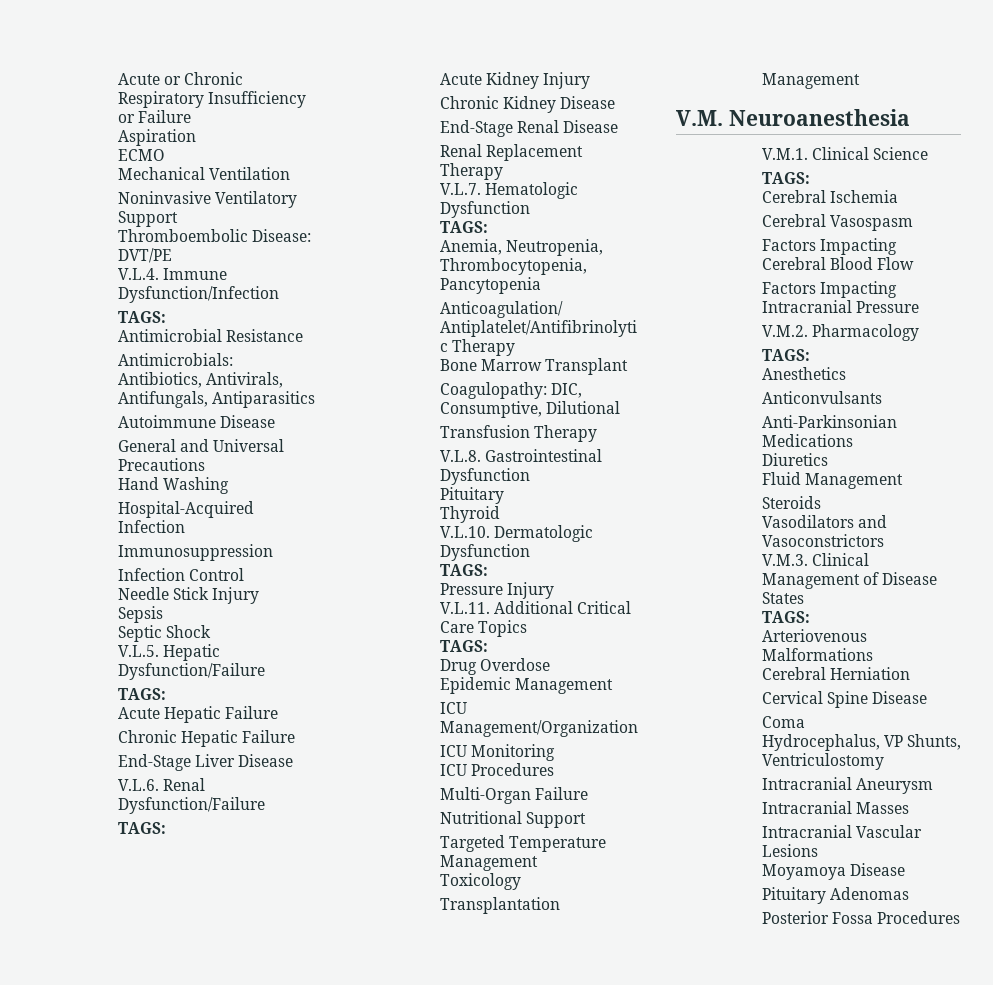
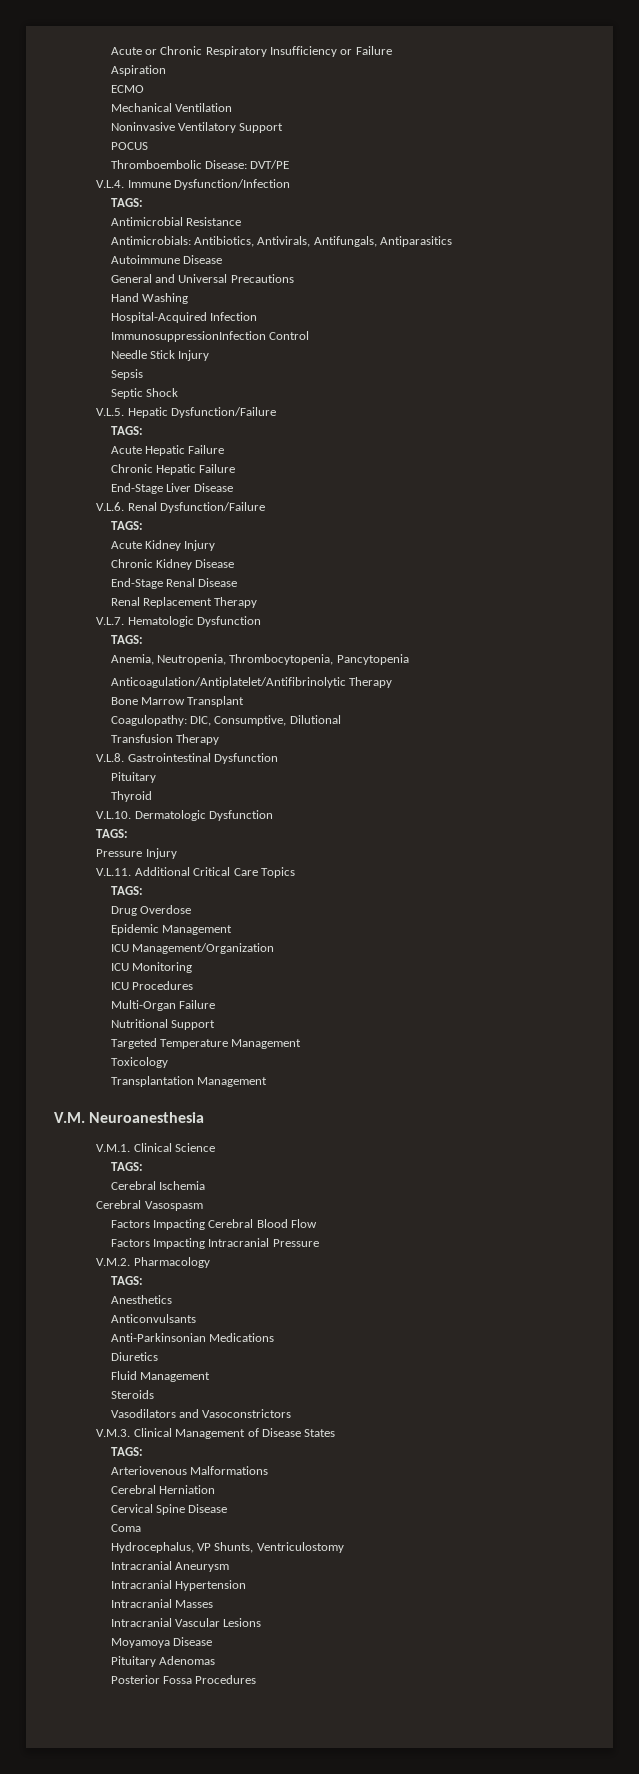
(178, 219) none -> [110,142,148,150] // POCUS
[117,544,273,561] [117,568,185,581] Immunosuppression // Infection -> [110,331,266,342] ImmunosuppressionInfection
(933, 786) none -> [110,1580,246,1591] // Intracranial Hypertension

